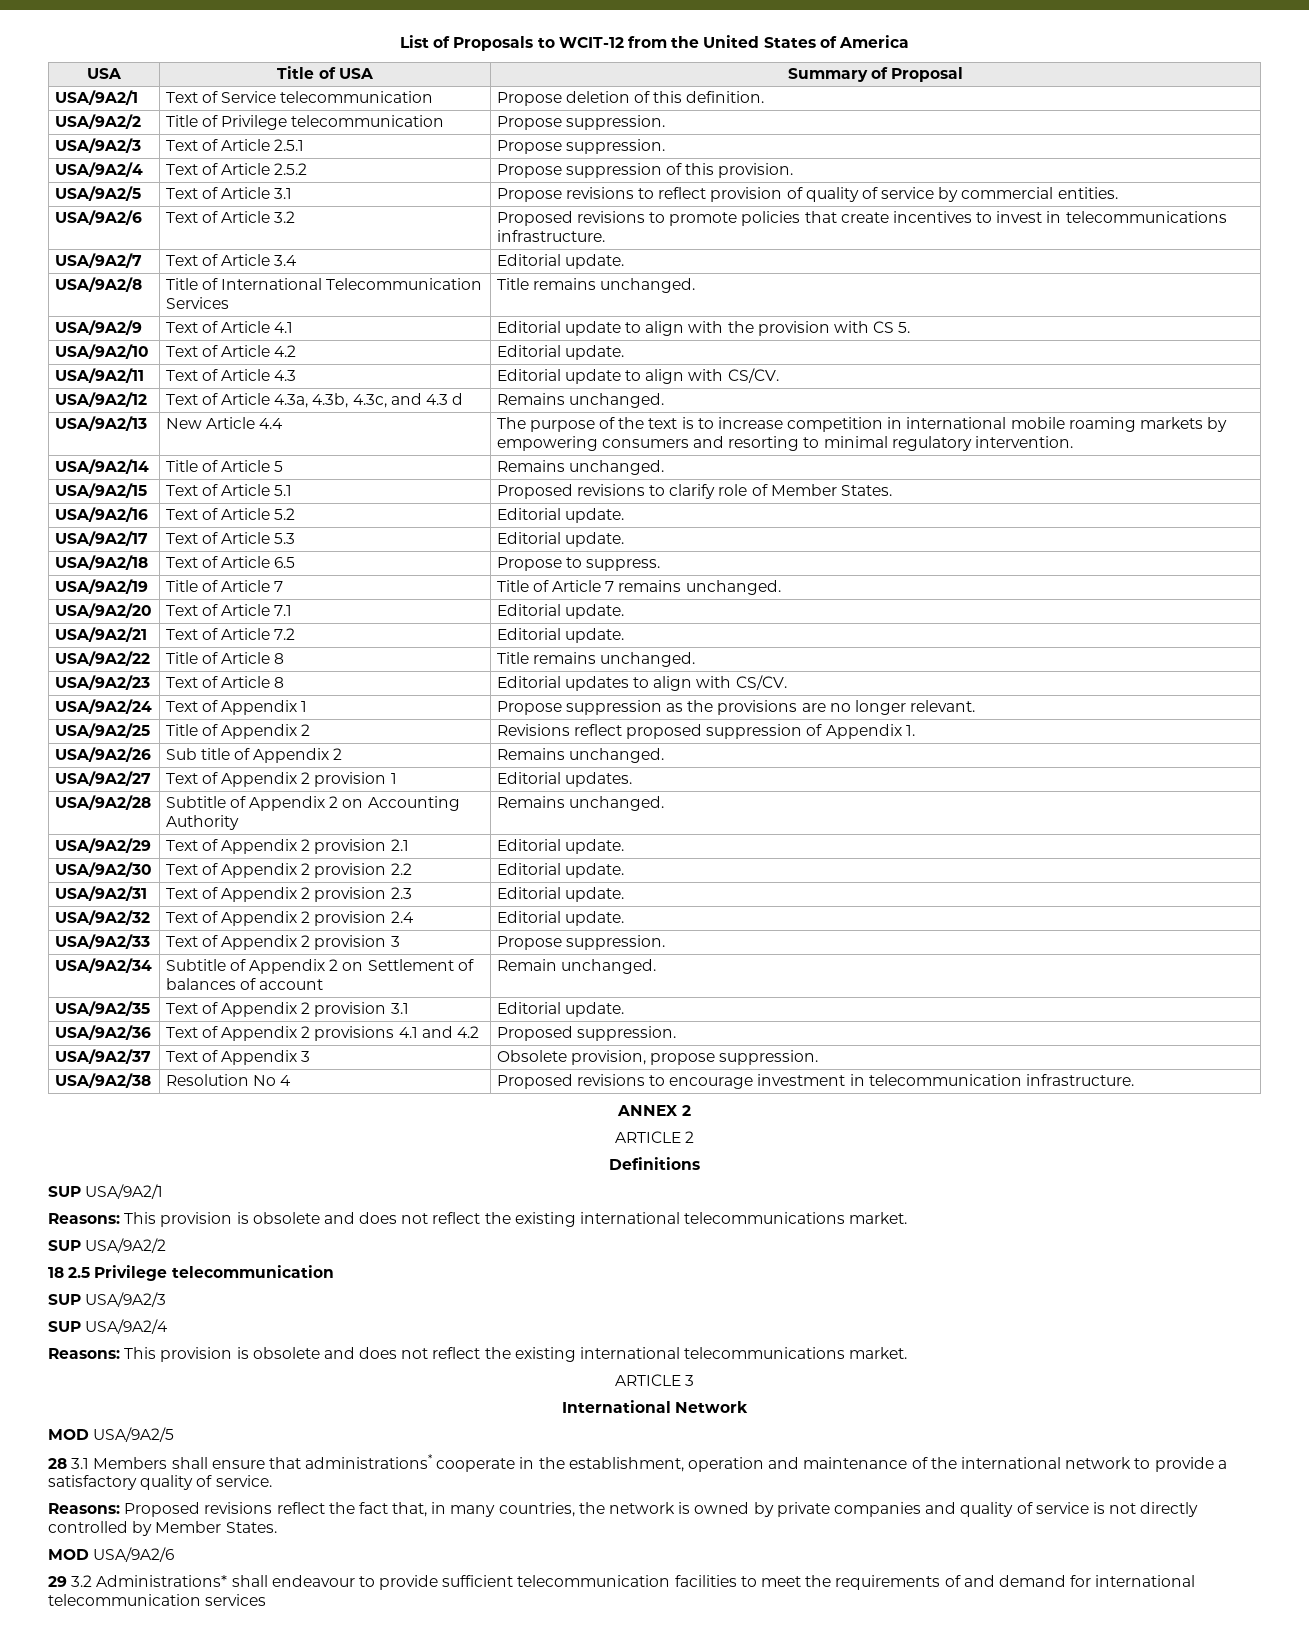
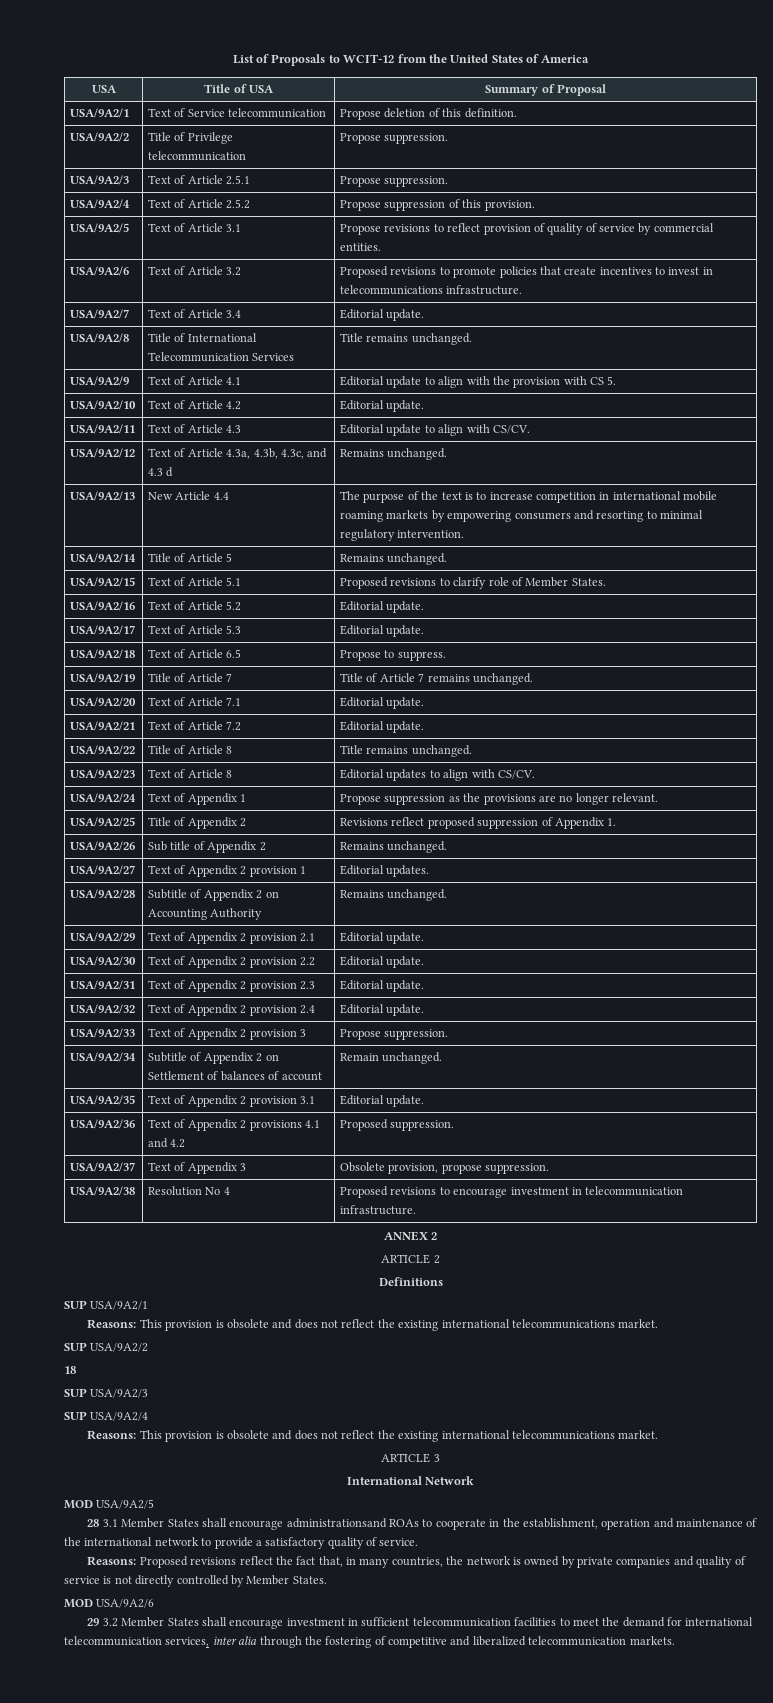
[68,1265,334,1281] 2.5 Privilege telecommunication -> (76, 1370) none
[93,1454,433,1469] Members shall ensure that administrations* -> [121,1518,433,1530] Member States shall encourage administrationsand ROAs to
[96,1575,439,1590] Administrations* shall endeavour to provide -> [121,1617,359,1629] Member States shall encourage investment in
[835,1575,995,1590] requirements of and -> (620, 1621) none
[205,1594,267,1606] services -> [165,1636,675,1648] services, inter alia through the fostering of competitive and liberalized telecommunication markets.

